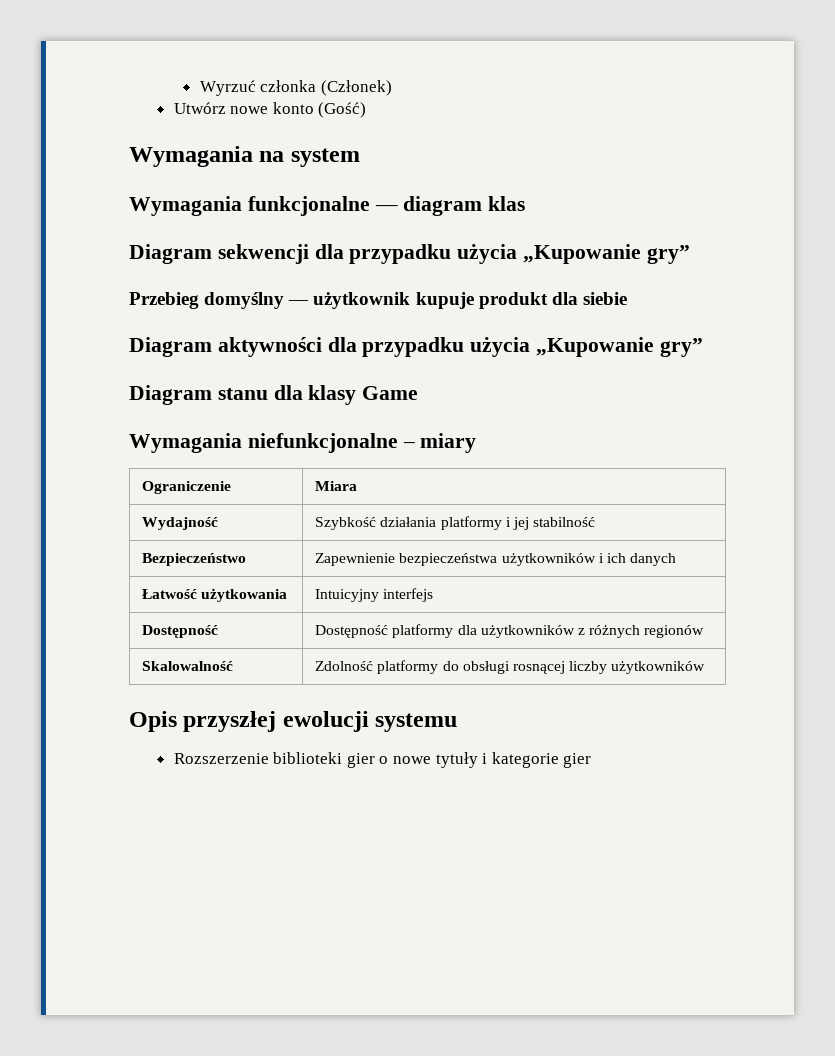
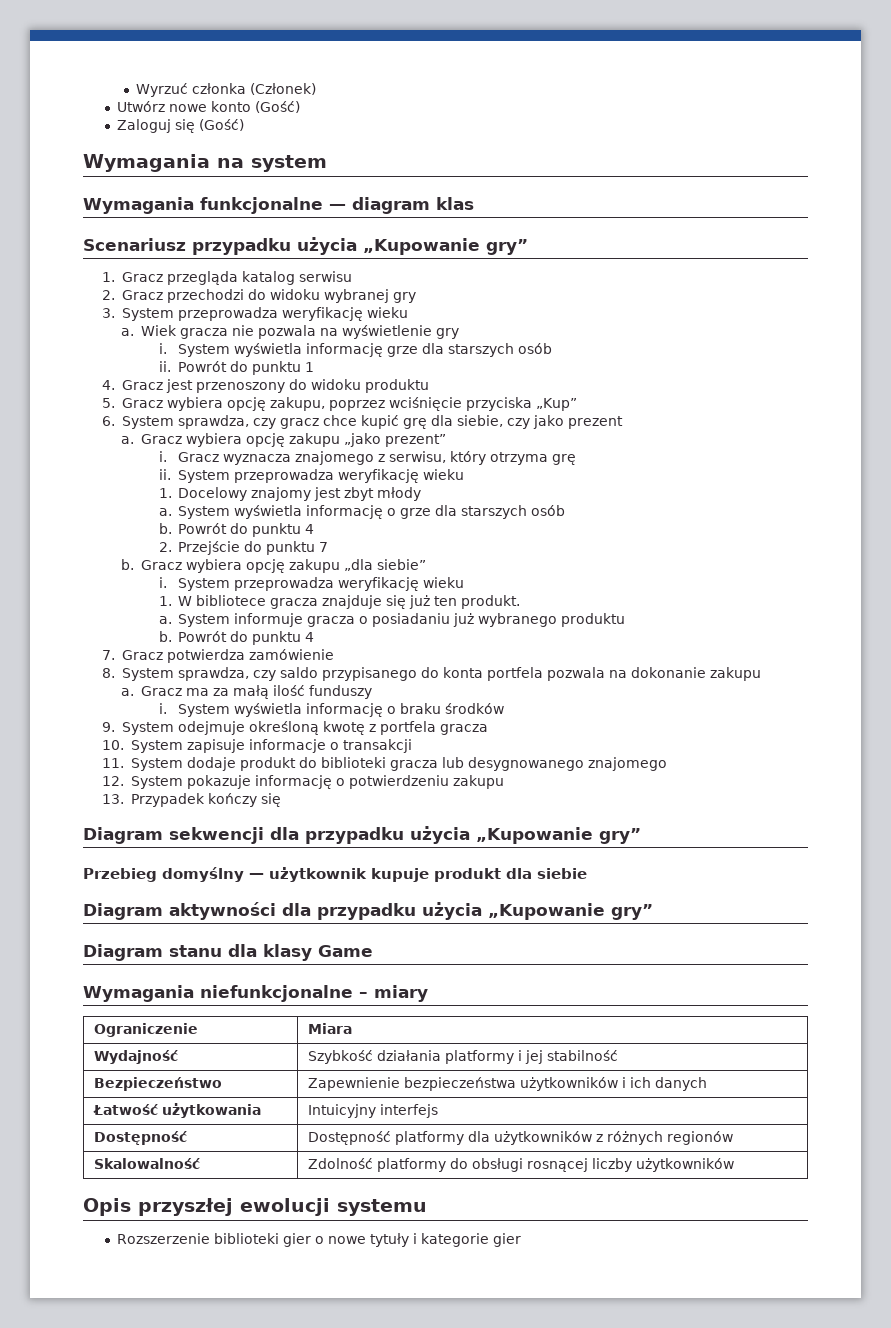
(367, 110) none -> [116,119,244,133] // Zaloguj się (Gość)
(526, 203) none -> [83,237,528,255] [101,271,352,285] [101,289,416,303] [101,307,408,321] [120,325,459,339] [158,343,552,357] [158,361,314,375] [101,379,429,393] [101,397,577,411] [101,415,623,429] [120,433,446,447] [158,451,576,465] [158,469,464,483] [158,487,422,501] [158,505,566,519] [158,523,315,537] [158,541,329,555] [120,559,426,573] [158,577,464,591] [158,595,521,609] [158,613,626,627] [158,631,315,645] [101,649,334,663] [101,667,761,681] [120,685,372,699] [158,703,504,717] [101,721,488,735] [101,739,412,753] [101,757,667,771] [101,775,504,789] [101,793,281,807] // Scenariusz przypadku użycia „Kupowanie gry” // 1. Gracz przegląda katalog serwisu // 2. Gracz przechodzi do widoku wybranej gry // 3. System przeprowadza weryfikację wieku // a. Wiek gracza nie pozwala na wyświetlenie gry // i. System wyświetla informację grze dla starszych osób // ii. Powrót do punktu 1 // 4. Gracz jest przenoszony do widoku produktu // 5. Gracz wybiera opcję zakupu, poprzez wciśnięcie przyciska „Kup” // 6. System sprawdza, czy gracz chce kupić grę dla siebie, czy jako prezent // a. Gracz wybiera opcję zakupu „jako prezent” // i. Gracz wyznacza znajomego z serwisu, który otrzyma grę // ii. System przeprowadza weryfikację wieku // 1. Docelowy znajomy jest zbyt młody // a. System wyświetla informację o grze dla starszych osób // b. Powrót do punktu 4 // 2. Przejście do punktu 7 // b. Gracz wybiera opcję zakupu „dla siebie” // i. System przeprowadza weryfikację wieku // 1. W bibliotece gracza znajduje się już ten produkt. // a. System informuje gracza o posiadaniu już wybranego produktu // b. Powrót do punktu 4 // 7. Gracz potwierdza zamówienie // 8. System sprawdza, czy saldo przypisanego do konta portfela pozwala na dokonanie zakupu // a. Gracz ma za małą ilość funduszy // i. System wyświetla informację o braku środków // 9. System odejmuje określoną kwotę z portfela gracza // 10. System zapisuje informacje o transakcji // 11. System dodaje produkt do biblioteki gracza lub desygnowanego znajomego // 12. System pokazuje informację o potwierdzeniu zakupu // 13. Przypadek kończy się

